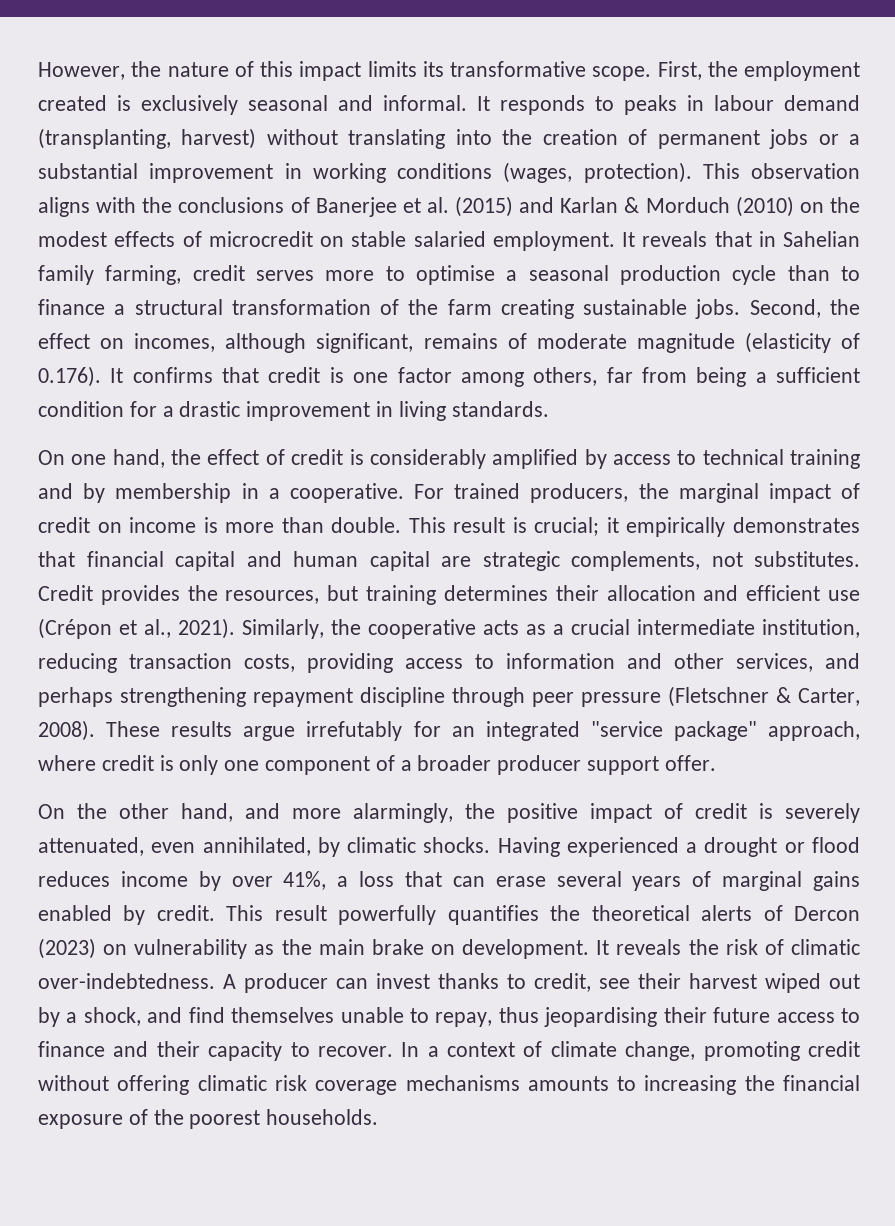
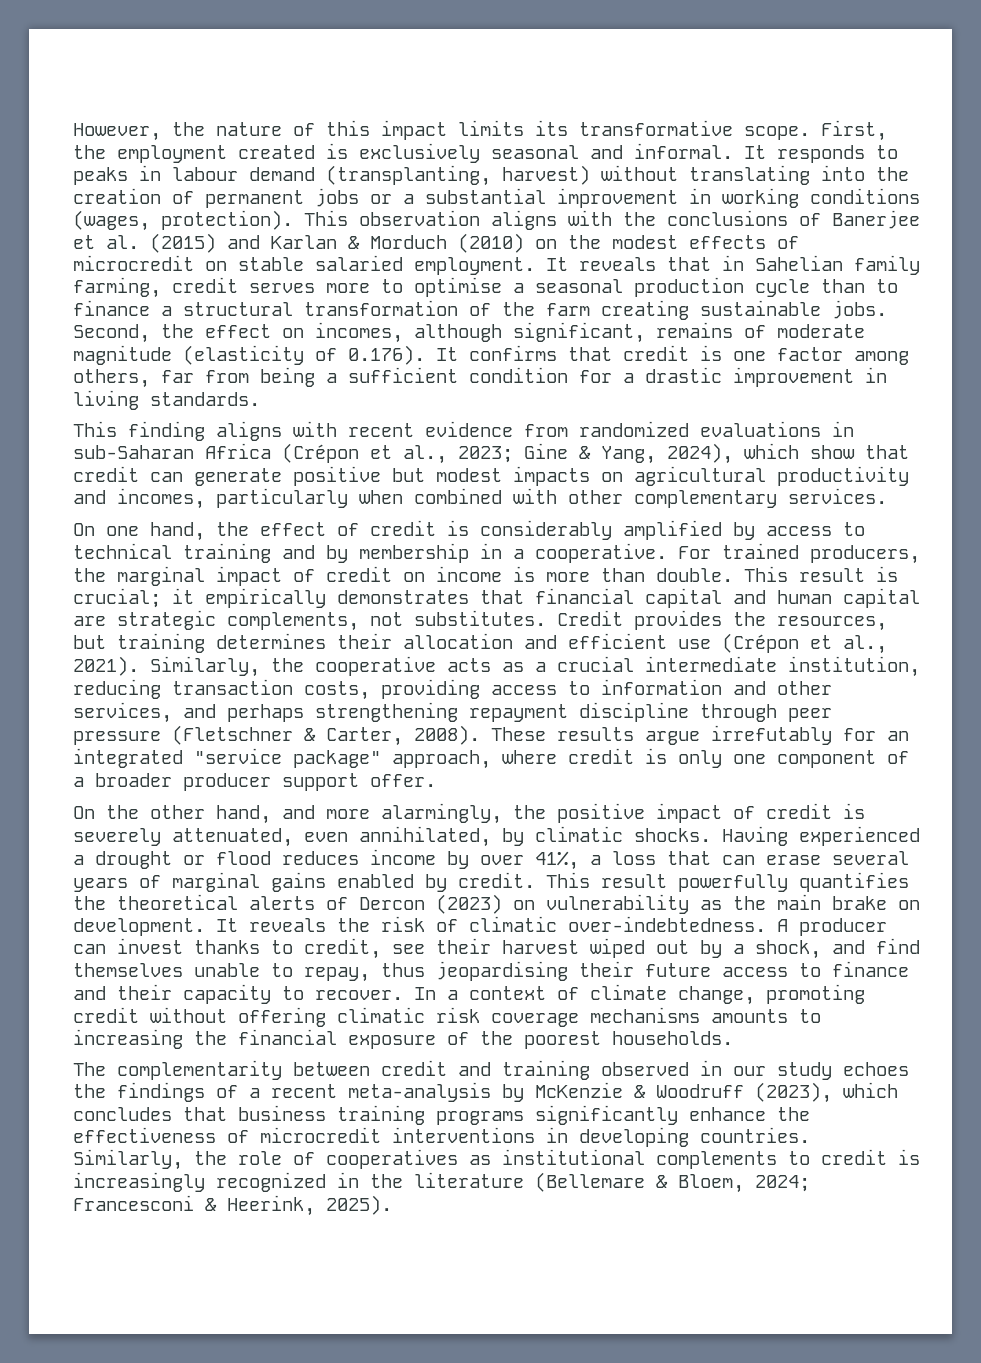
(549, 409) none -> [73,421,854,441] [73,443,909,464] [73,466,909,486] [73,488,887,509] // This finding aligns with recent evidence from randomized evaluations in sub-Saharan Africa (Crépon et al., 2023; Gine & Yang, 2024), which show that credit can generate positive but modest impacts on agricultural productivity and incomes, particularly when combined with other complementary services.
(379, 1117) none -> [73,1060,909,1080] [73,1082,898,1103] [73,1105,810,1125] [73,1127,810,1147] [73,1149,920,1170] [73,1172,810,1193] [73,1195,392,1216] // The complementarity between credit and training observed in our study echoes the findings of a recent meta-analysis by McKenzie & Woodruff (2023), which concludes that business training programs significantly enhance the effectiveness of microcredit interventions in developing countries. Similarly, the role of cooperatives as institutional complements to credit is increasingly recognized in the literature (Bellemare & Bloem, 2024; Francesconi & Heerink, 2025).

